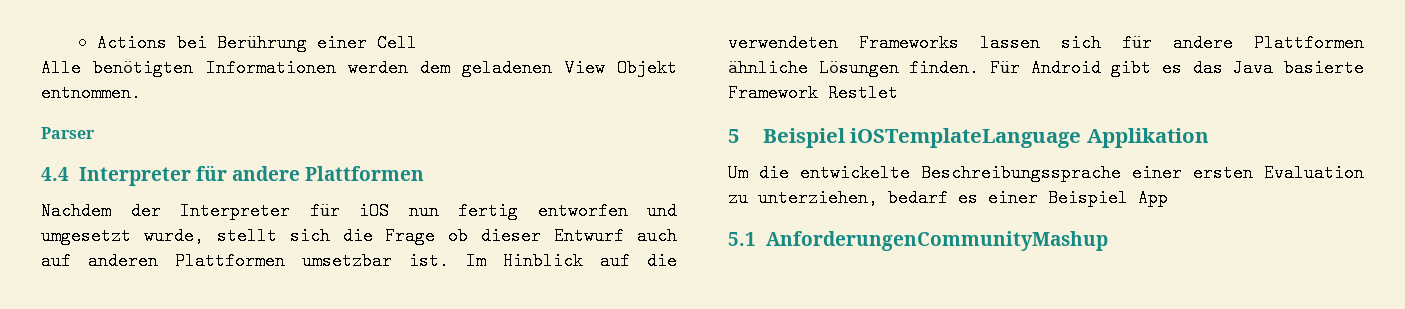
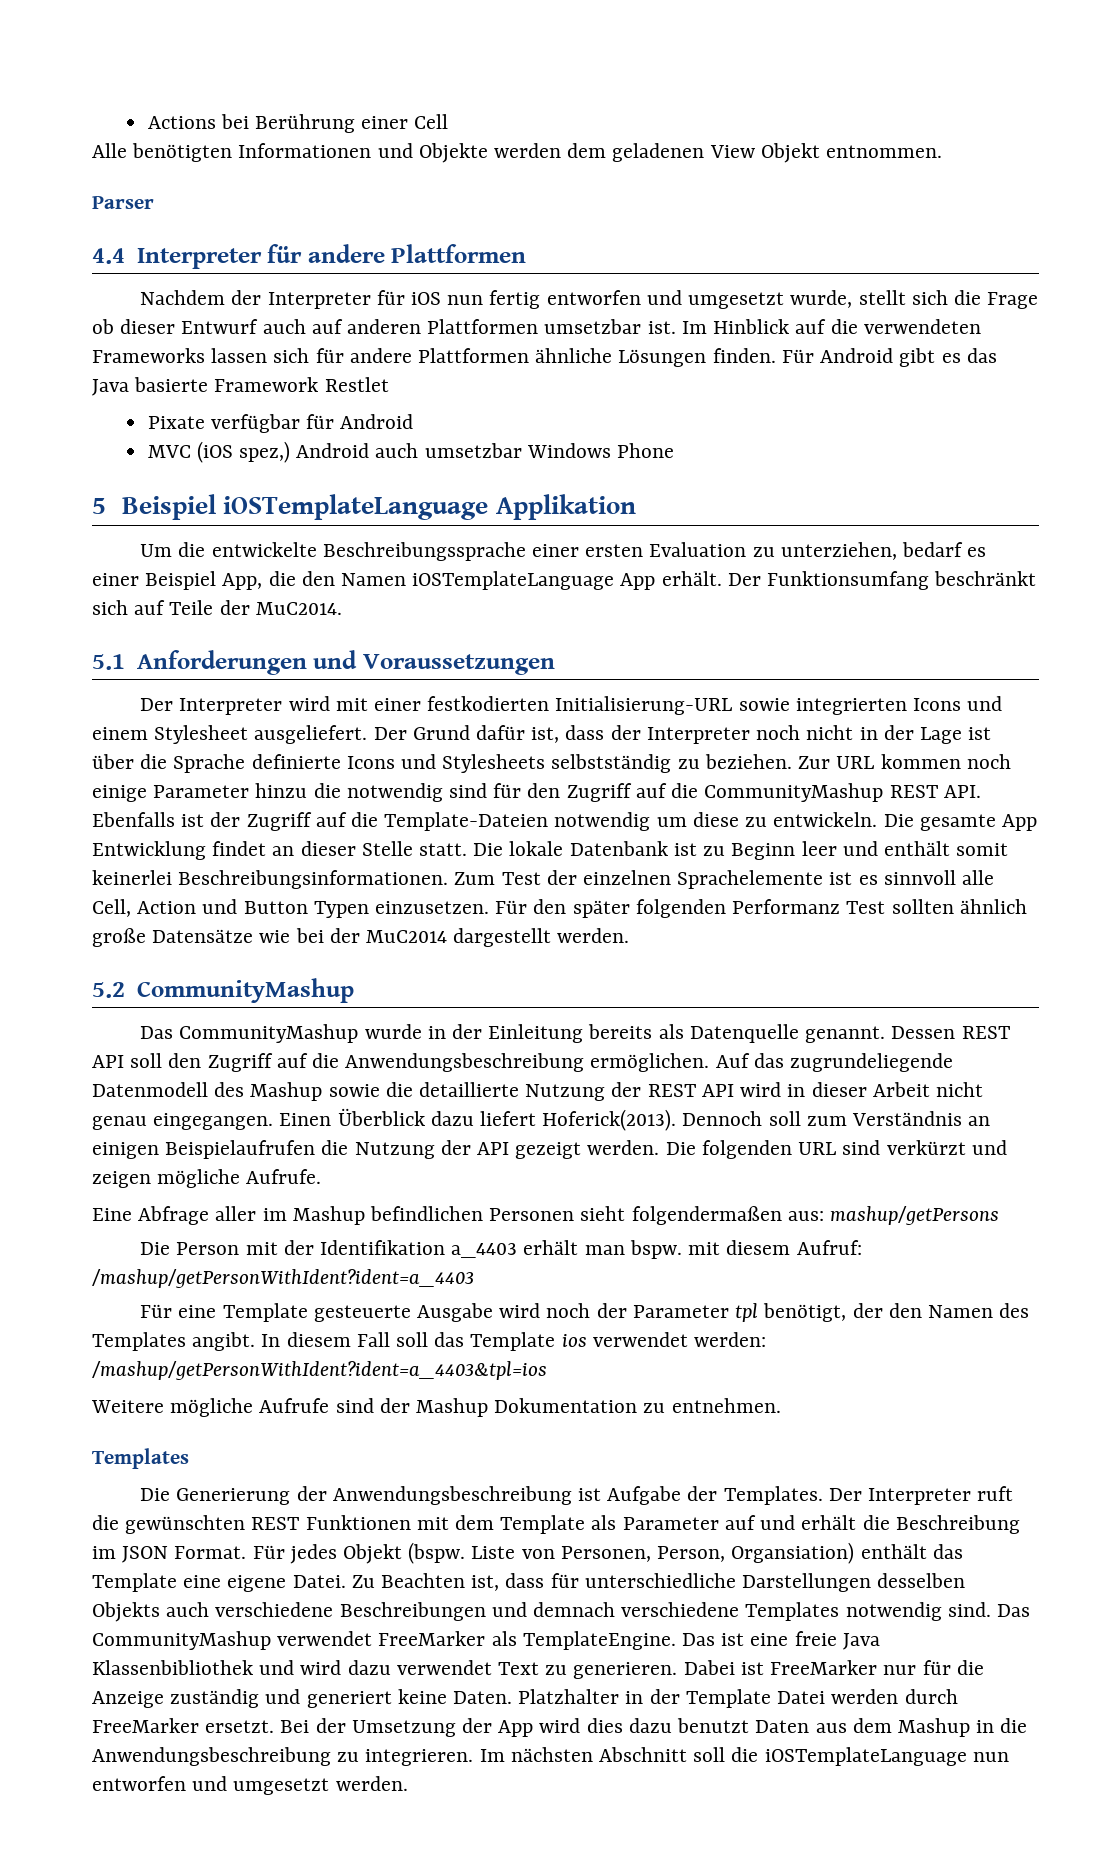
(336, 68) none -> [377,143,488,163] und Objekte
(898, 93) none -> [147,414,414,433] [147,441,675,463] // Pixate verfügbar für Android // MVC (iOS spez,) Android auch umsetzbar Windows Phone
[1138,189,1168,207] [728,231,1108,251] App // 5.1 AnforderungenCommunityMashup -> [222,571,1037,590] [92,600,342,615] [92,650,555,675] [140,696,1003,715] [92,725,992,744] [92,754,1011,773] [92,783,981,802] [92,812,1037,831] [92,841,1009,860] [92,870,995,889] [92,899,1027,918] [92,928,630,947] [92,978,354,1003] [140,1024,1010,1043] [92,1053,954,1072] [92,1082,983,1101] [92,1108,991,1131] [92,1140,1007,1159] [92,1169,322,1188] [92,1206,1000,1225] [140,1240,862,1259] [92,1269,474,1288] [140,1303,1030,1322] [92,1332,767,1351] [92,1361,547,1380] [91,1398,781,1417] [92,1448,189,1469] [140,1486,1014,1505] [92,1515,1020,1534] [92,1542,963,1564] [92,1573,966,1592] [92,1602,1031,1622] [92,1631,880,1650] [92,1660,984,1679] [92,1689,958,1708] [92,1718,1028,1737] [92,1747,1009,1766] [92,1776,408,1795] App, die den Namen iOSTemplateLanguage App erhält. Der Funktionsumfang beschränkt sich auf Teile der MuC2014. // 5.1 Anforderungen und Voraussetzungen // Der Interpreter wird mit einer festkodierten Initialisierung-URL sowie integrierten Icons und einem Stylesheet ausgeliefert. Der Grund dafür ist, dass der Interpreter noch nicht in der Lage ist über die Sprache definierte Icons und Stylesheets selbstständig zu beziehen. Zur URL kommen noch einige Parameter hinzu die notwendig sind für den Zugriff auf die CommunityMashup REST API. Ebenfalls ist der Zugriff auf die Template-Dateien notwendig um diese zu entwickeln. Die gesamte App Entwicklung findet an dieser Stelle statt. Die lokale Datenbank ist zu Beginn leer und enthält somit keinerlei Beschreibungsinformationen. Zum Test der einzelnen Sprachelemente ist es sinnvoll alle Cell, Action und Button Typen einzusetzen. Für den später folgenden Performanz Test sollten ähnlich große Datensätze wie bei der MuC2014 dargestellt werden. // 5.2 CommunityMashup // Das CommunityMashup wurde in der Einleitung bereits als Datenquelle genannt. Dessen REST API soll den Zugriff auf die Anwendungsbeschreibung ermöglichen. Auf das zugrundeliegende Datenmodell des Mashup sowie die detaillierte Nutzung der REST API wird in dieser Arbeit nicht genau eingegangen. Einen Überblick dazu liefert Hoferick(2013). Dennoch soll zum Verständnis an einigen Beispielaufrufen die Nutzung der API gezeigt werden. Die folgenden URL sind verkürzt und zeigen mögliche Aufrufe. // Eine Abfrage aller im Mashup befindlichen Personen sieht folgendermaßen aus: mashup/getPersons // Die Person mit der Identifikation a_4403 erhält man bspw. mit diesem Aufruf: /mashup/getPersonWithIdent?ident=a_4403 // Für eine Template gesteuerte Ausgabe wird noch der Parameter tpl benötigt, der den Namen des Templates angibt. In diesem Fall soll das Template ios verwendet werden: /mashup/getPersonWithIdent?ident=a_4403&tpl=ios // Weitere mögliche Aufrufe sind der Mashup Dokumentation zu entnehmen. // Templates // Die Generierung der Anwendungsbeschreibung ist Aufgabe der Templates. Der Interpreter ruft die gewünschten REST Funktionen mit dem Template als Parameter auf und erhält die Beschreibung im JSON Format. Für jedes Objekt (bspw. Liste von Personen, Person, Organsiation) enthält das Template eine eigene Datei. Zu Beachten ist, dass für unterschiedliche Darstellungen desselben Objekts auch verschiedene Beschreibungen und demnach verschiedene Templates notwendig sind. Das CommunityMashup verwendet FreeMarker als TemplateEngine. Das ist eine freie Java Klassenbibliothek und wird dazu verwendet Text zu generieren. Dabei ist FreeMarker nur für die Anzeige zuständig und generiert keine Daten. Platzhalter in der Template Datei werden durch FreeMarker ersetzt. Bei der Umsetzung der App wird dies dazu benutzt Daten aus dem Mashup in die Anwendungsbeschreibung zu integrieren. Im nächsten Abschnitt soll die iOSTemplateLanguage nun entworfen und umgesetzt werden.

